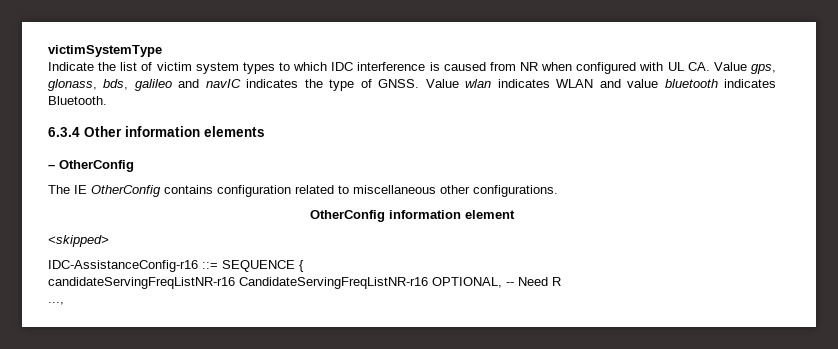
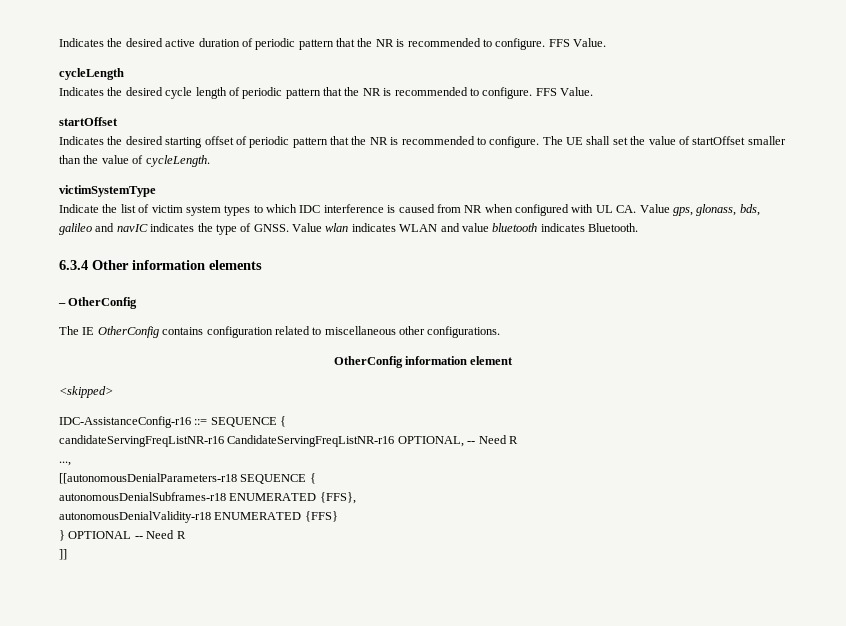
(48, 51) none -> [59,38,606,50] [59,68,124,80] [59,87,593,99] [59,117,118,126] [59,136,786,148] [59,155,210,167] Indicates the desired active duration of periodic pattern that the NR is recommended to configure. FFS Value. // cycleLength // Indicates the desired cycle length of periodic pattern that the NR is recommended to configure. FFS Value. // startOffset // Indicates the desired starting offset of periodic pattern that the NR is recommended to configure. The UE shall set the value of startOffset smaller than the value of cycleLength. //
(64, 303) none -> [59,473,316,484] [59,492,356,504] [59,511,338,523] [59,530,186,541] [59,549,67,560] // [[autonomousDenialParameters-r18 SEQUENCE { // autonomousDenialSubframes-r18 ENUMERATED {FFS}, // autonomousDenialValidity-r18 ENUMERATED {FFS} // } OPTIONAL -- Need R // ]]

